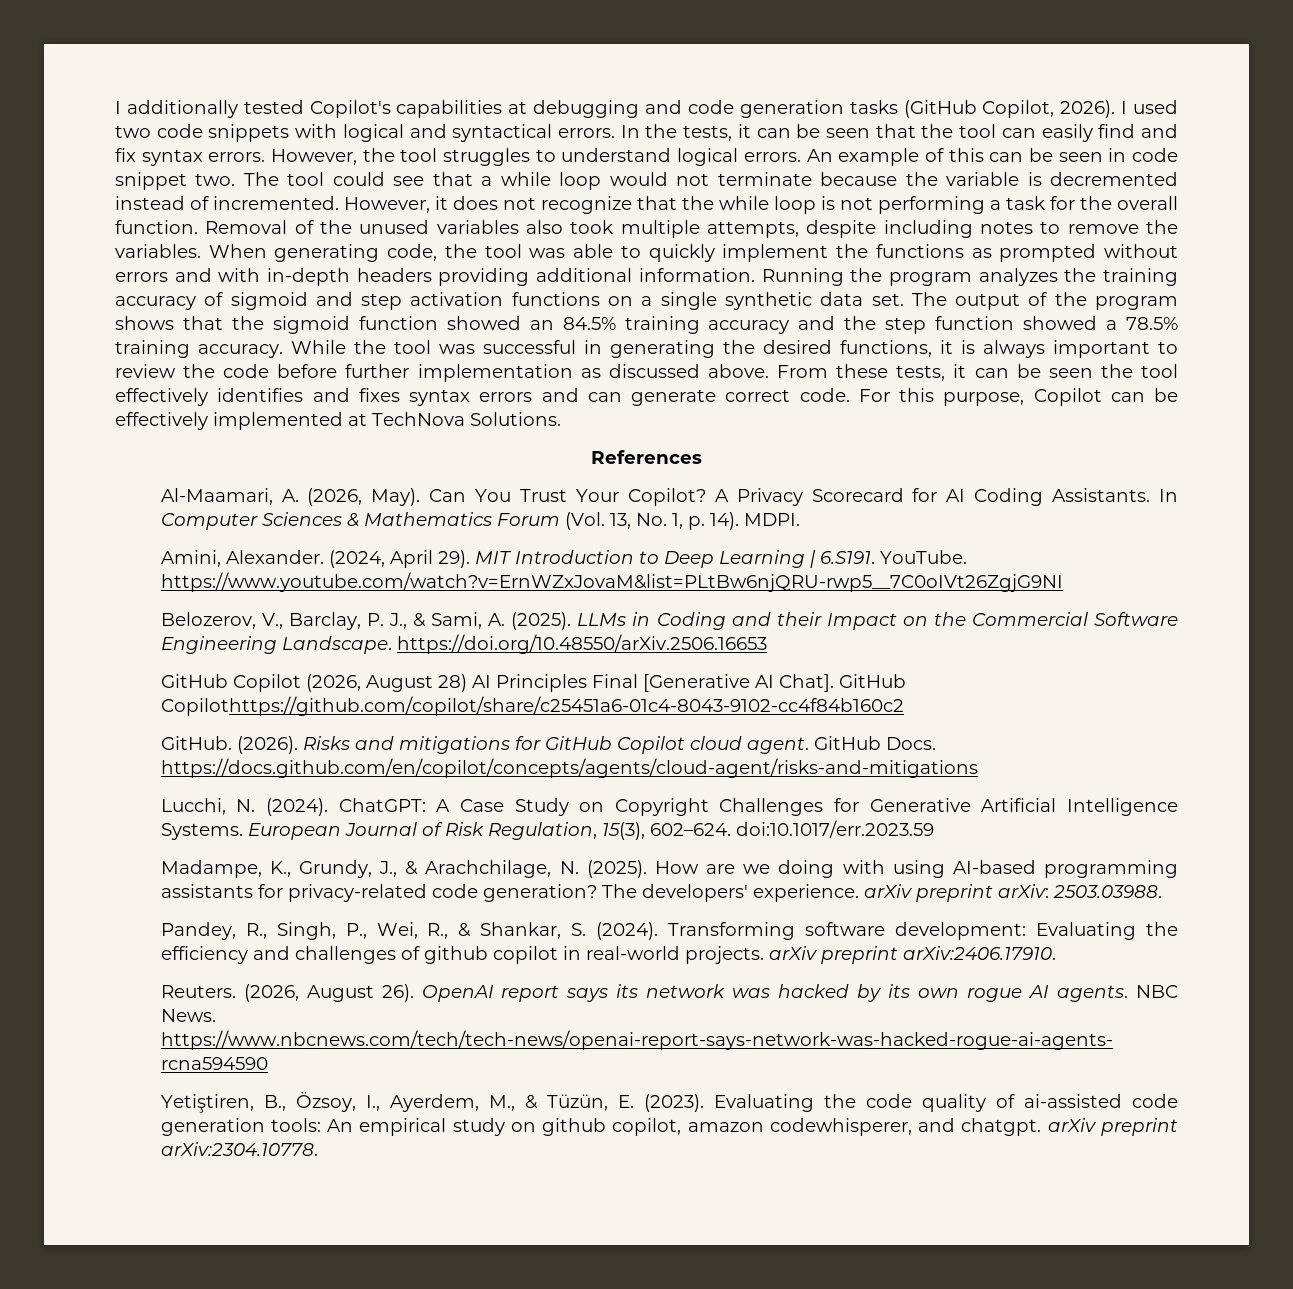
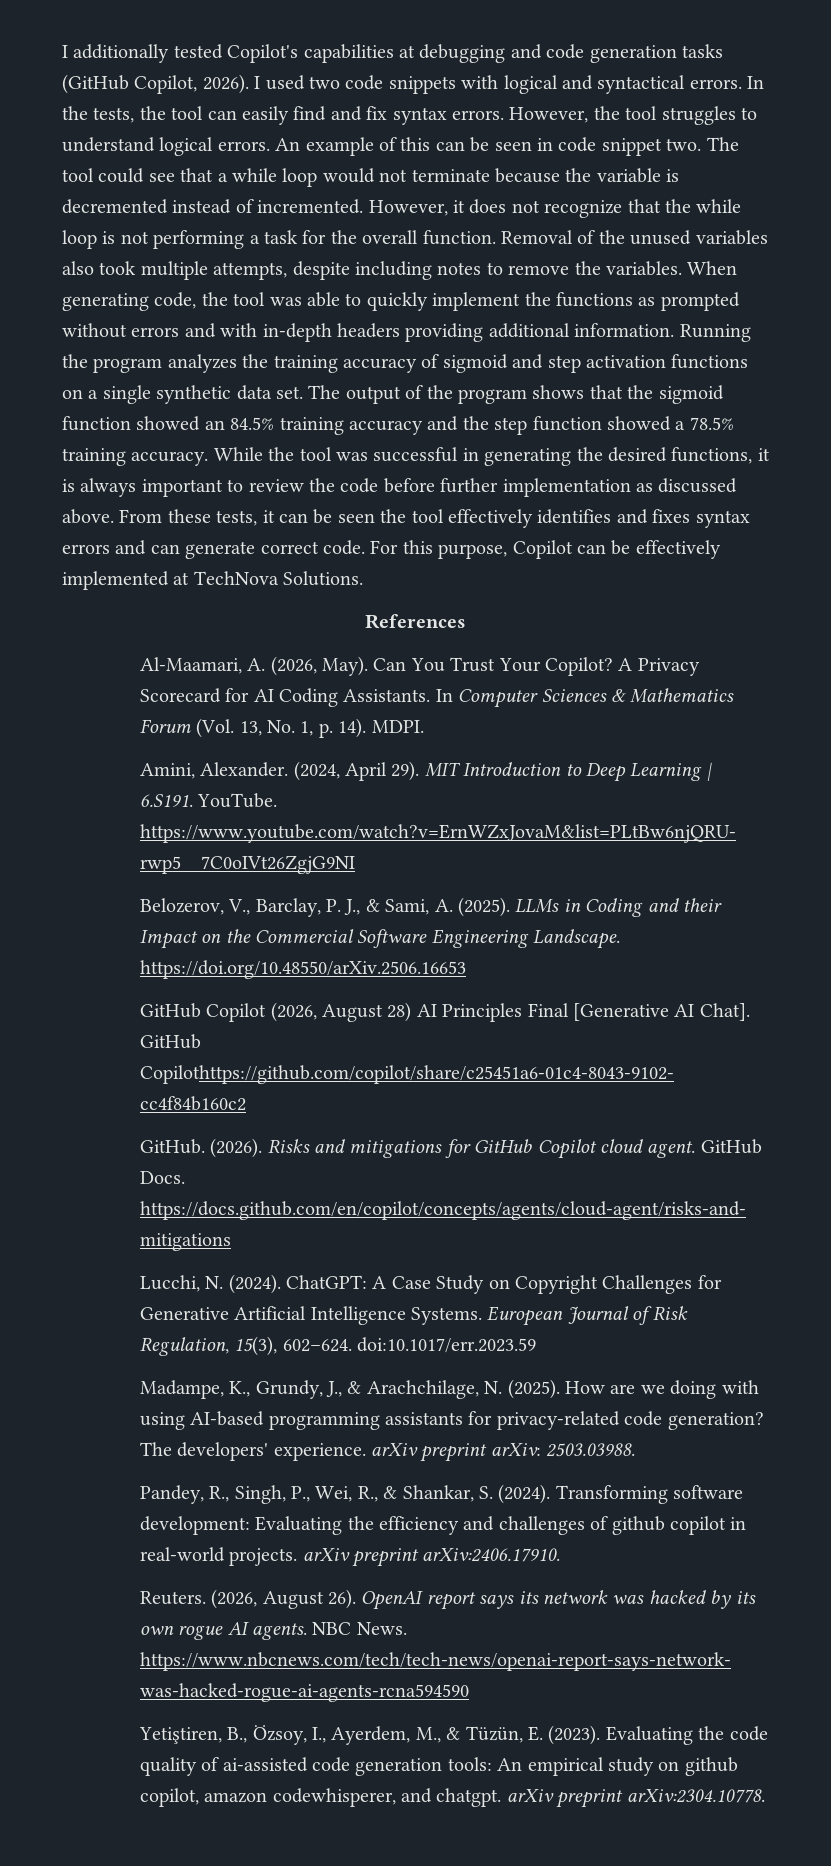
[737,124,916,138] it can be seen that -> (135, 115) none

